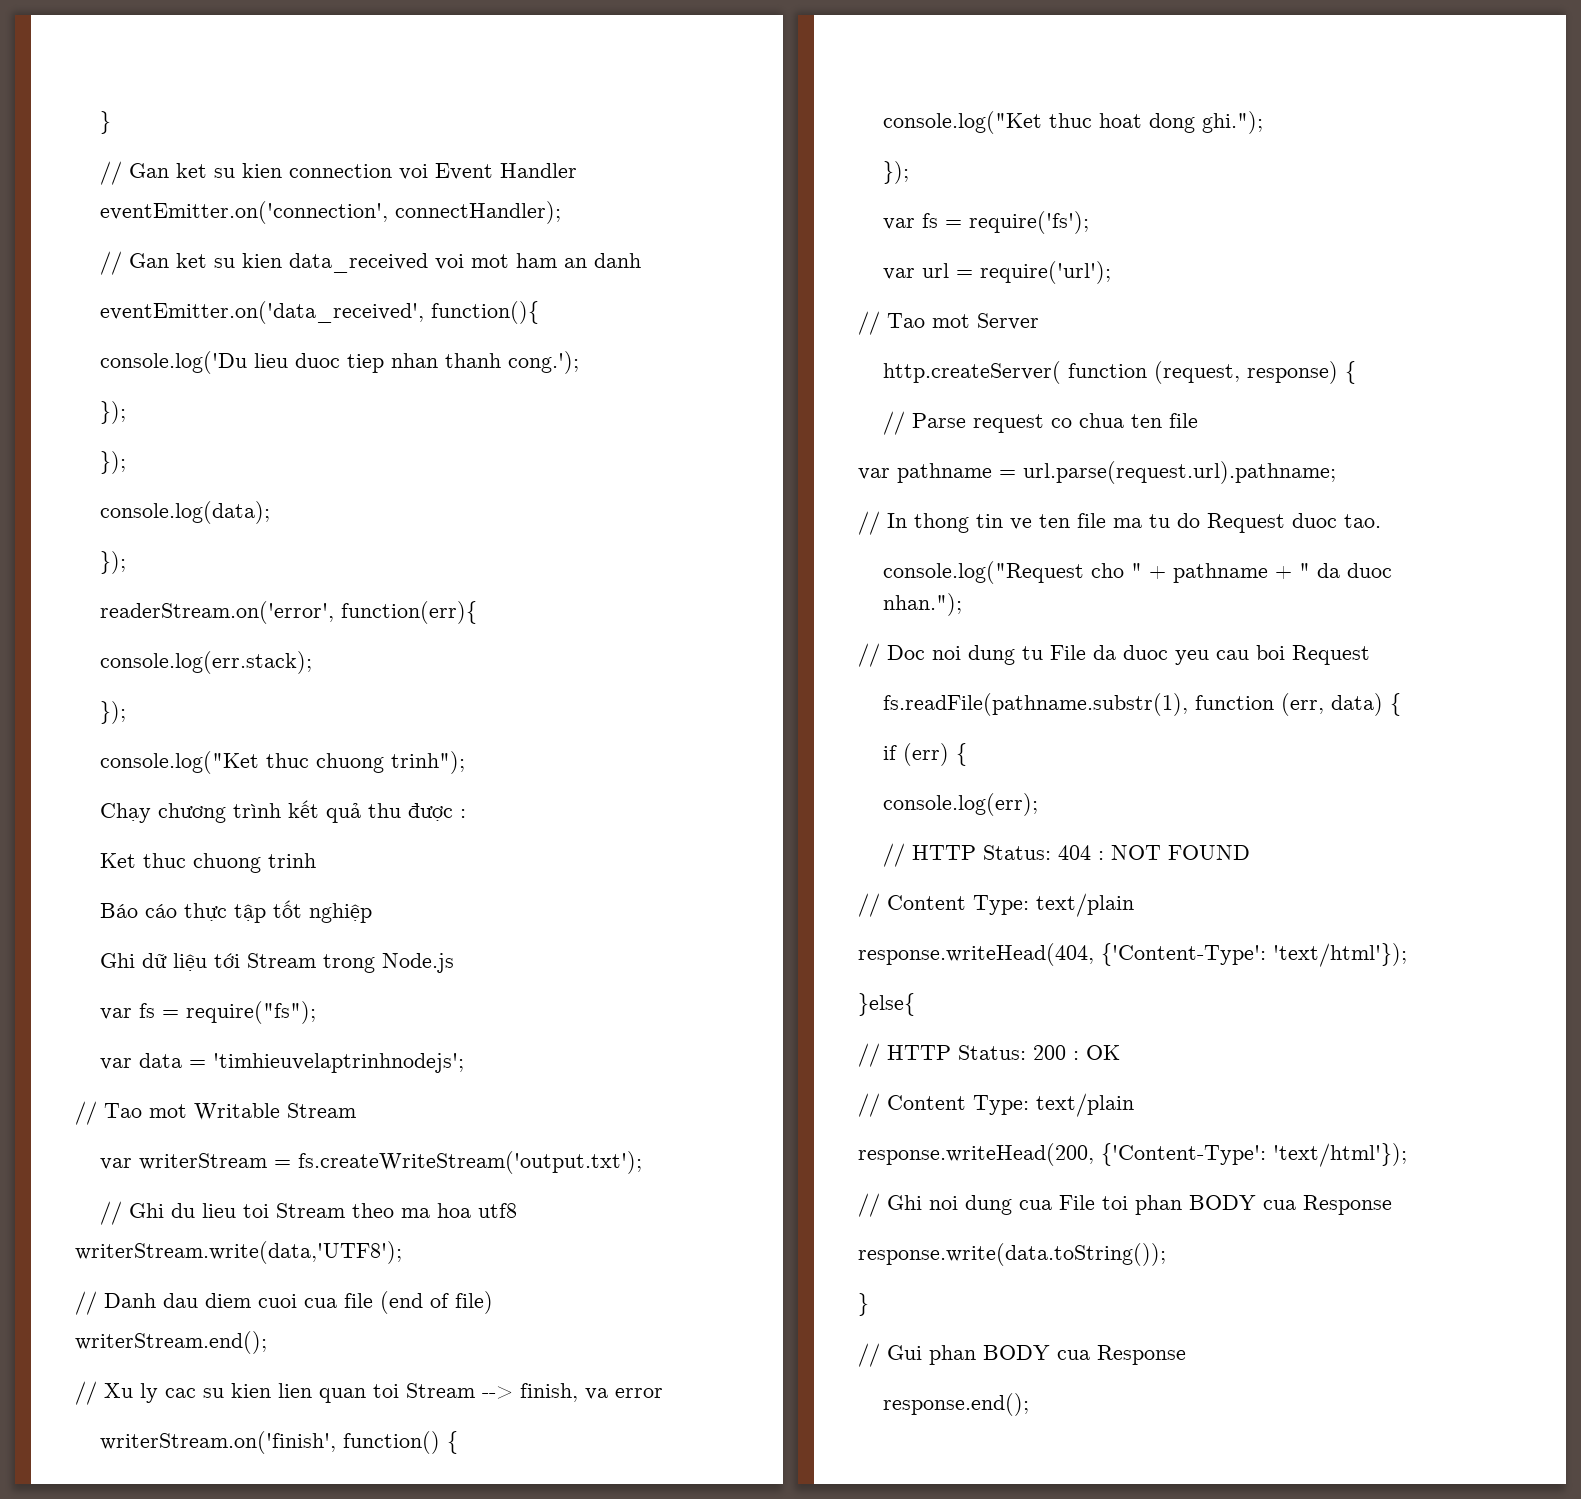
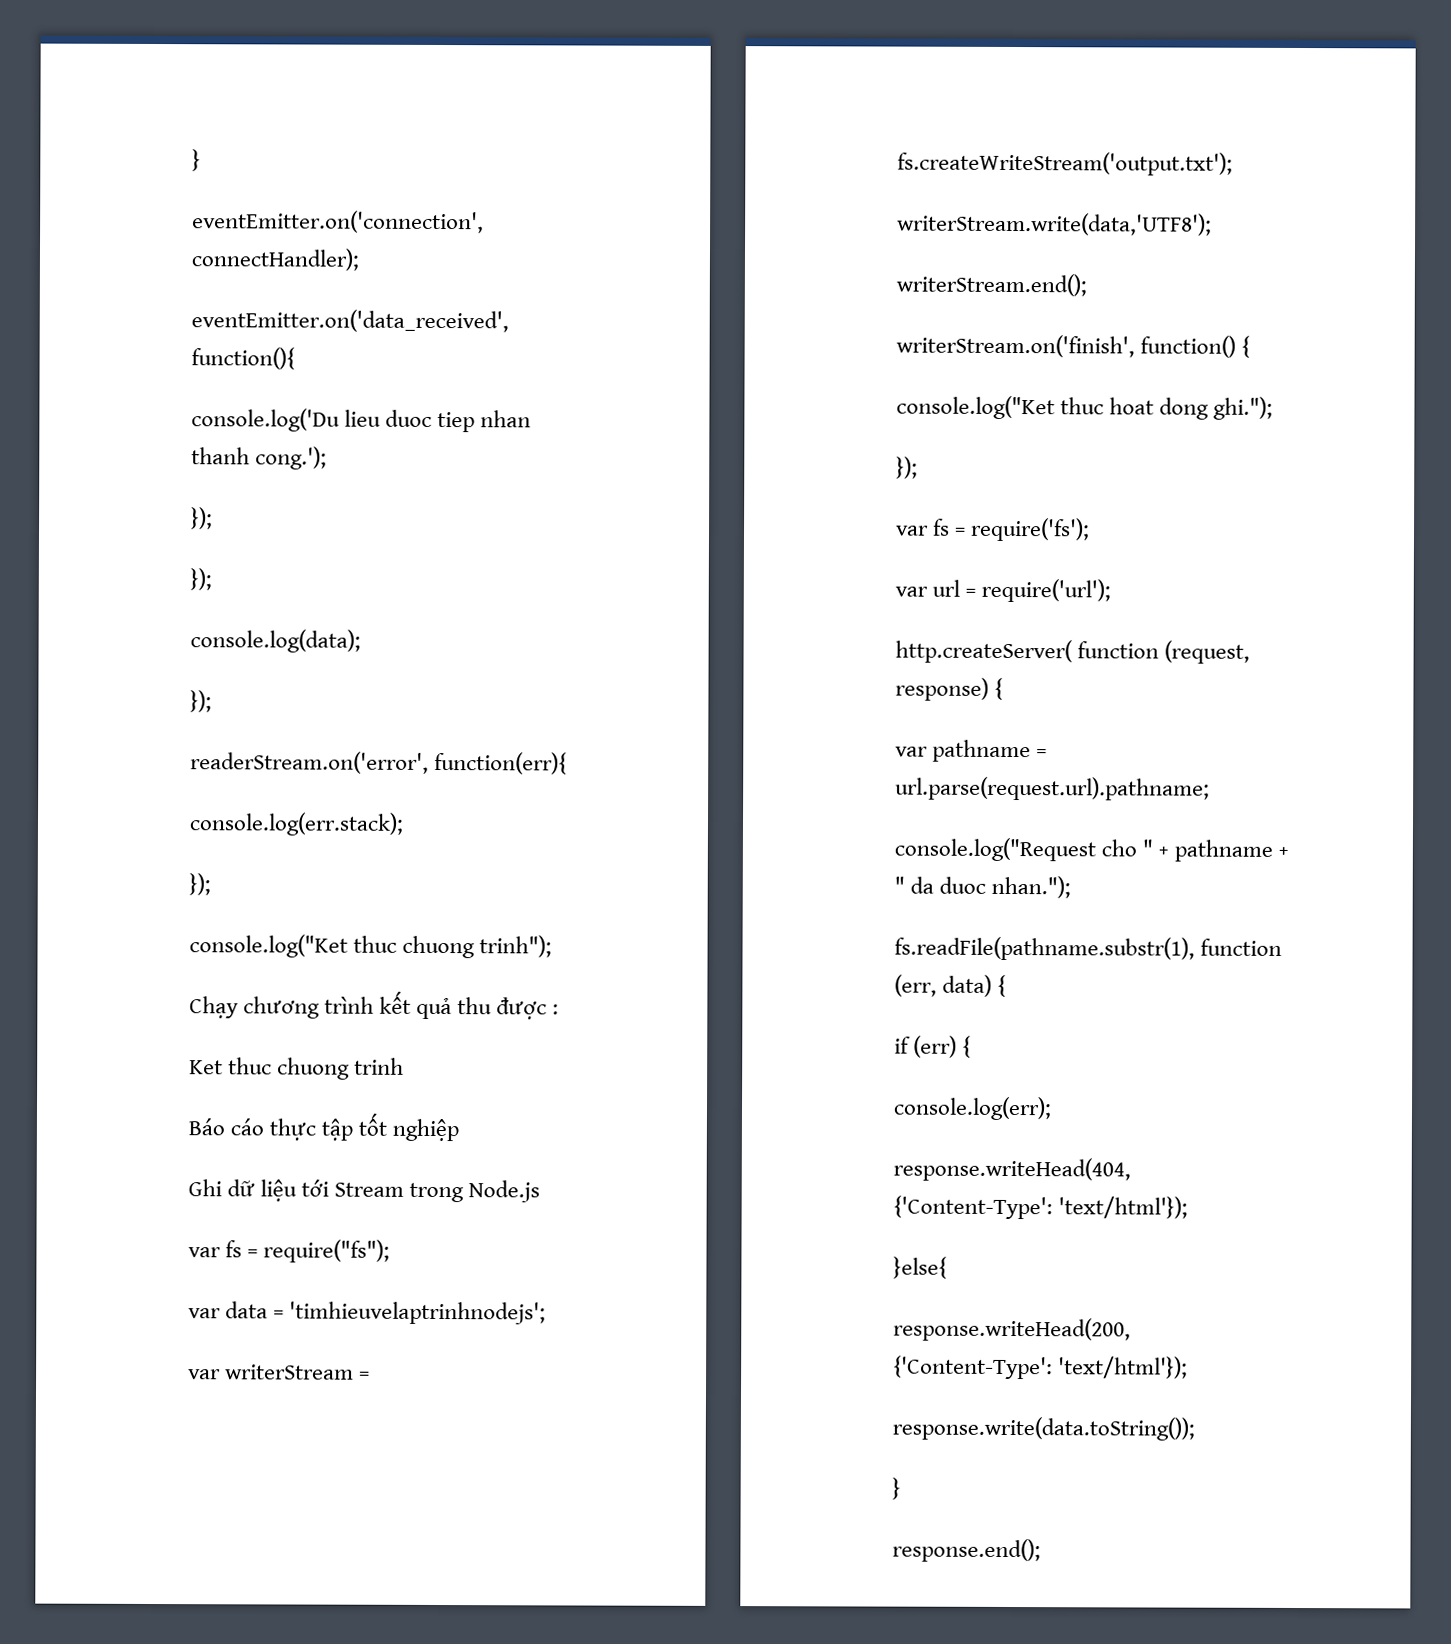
[100,111,112,134] [100,161,578,185] [100,201,562,224] [100,251,642,275] } // // Gan ket su kien connection voi Event Handler // eventEmitter.on('connection', connectHandler); // // Gan ket su kien data_received voi mot ham an danh -> [191,149,201,172] [191,210,484,234] [190,248,359,271] } // eventEmitter.on('connection', connectHandler);
[75,1101,356,1125] // // Tao mot Writable Stream -> (546, 1313) none
[100,1201,518,1225] [75,1241,402,1264] [75,1291,493,1315] [75,1331,267,1354] [75,1381,663,1405] // Ghi du lieu toi Stream theo ma hoa utf8 // writerStream.write(data,'UTF8'); // // Danh dau diem cuoi cua file (end of file) // writerStream.end(); // // Xu ly cac su kien lien quan toi Stream --> finish, va error -> [896,212,1212,236] [895,273,1087,297] writerStream.write(data,'UTF8'); // writerStream.end();
[858,311,1039,335] // // Tao mot Server -> (1111, 590) none
[883,411,1199,435] [858,461,1336,484] [858,511,1381,535] // Parse request co chua ten file // var pathname = url.parse(request.url).pathname; // // In thong tin ve ten file ma tu do Request duoc tao. -> [894,739,1047,763] [894,776,1210,801] var pathname = url.parse(request.url).pathname;
[858,643,1370,667] // // Doc noi dung tu File da duoc yeu cau boi Request -> (1071, 887) none
[883,843,1251,867] [858,893,1134,917] [858,943,1407,967] [858,993,915,1016] [858,1043,1120,1067] [858,1093,1134,1117] [858,1143,1407,1167] [858,1193,1392,1217] [858,1243,1166,1266] [858,1293,869,1316] [858,1343,1186,1367] // HTTP Status: 404 : NOT FOUND // // Content Type: text/plain // response.writeHead(404, {'Content-Type': 'text/html'}); // }else{ // // HTTP Status: 200 : OK // // Content Type: text/plain // response.writeHead(200, {'Content-Type': 'text/html'}); // // Ghi noi dung cua File toi phan BODY cua Response // response.write(data.toString()); // } // // Gui phan BODY cua Response -> [892,1157,1131,1182] [892,1195,1188,1220] [892,1256,947,1279] [892,1317,1131,1342] [892,1355,1188,1380] [891,1416,1195,1441] [891,1477,901,1500] response.writeHead(404, {'Content-Type': 'text/html'}); // }else{ // response.writeHead(200, {'Content-Type': 'text/html'}); // response.write(data.toString()); // }

